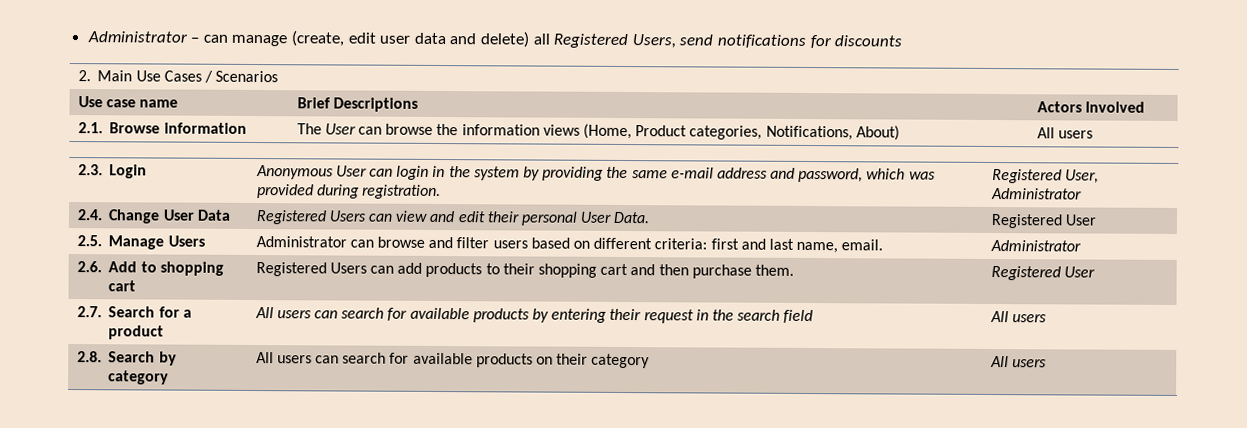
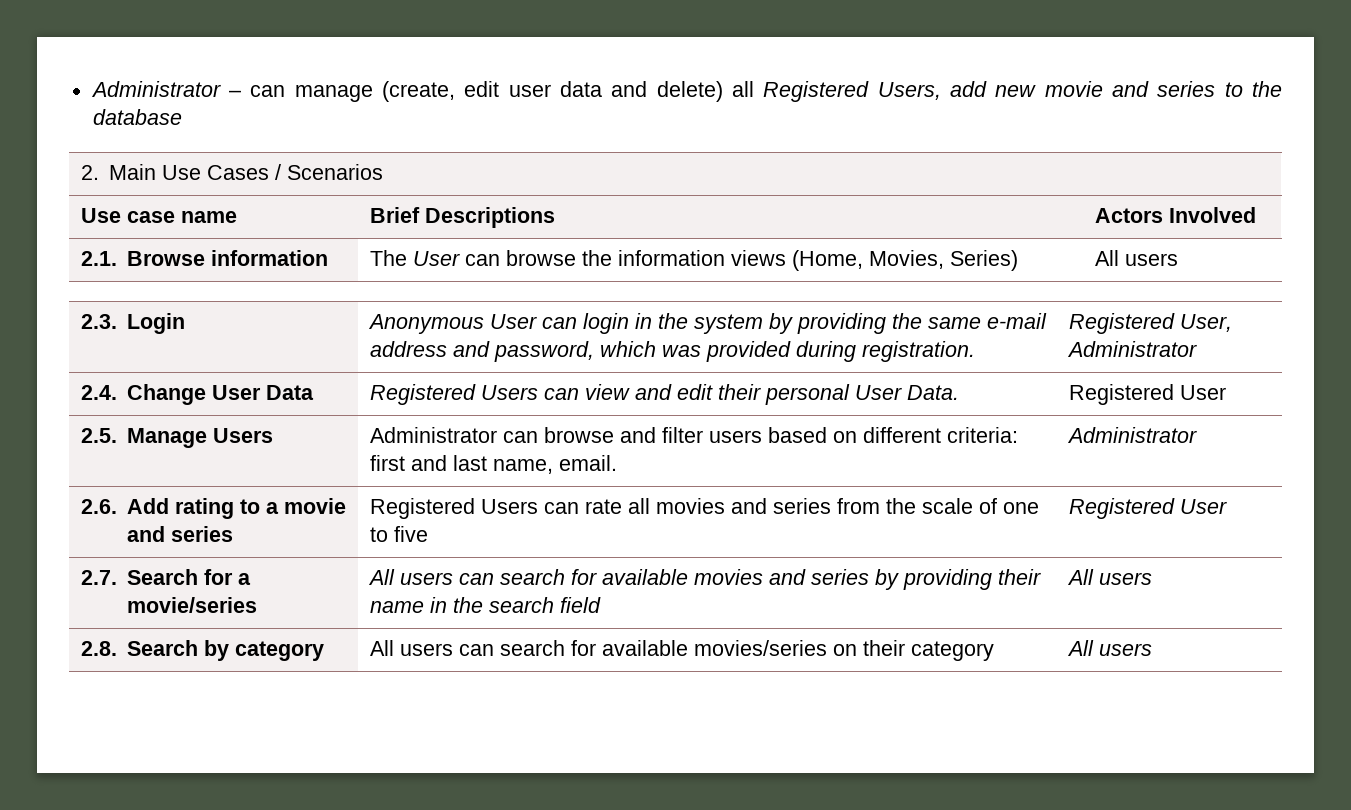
[679,34,903,49] send notifications for discounts -> [949,81,1282,97] [92,109,182,125] add new movie and series to the database
[635,125,900,141] Product categories, Notifications, About) -> [868,250,1018,271] Movies, Series)
[140,261,224,276] [108,280,137,292] [255,262,794,279] to shopping cart | Registered Users can add products to their shopping cart and then purchase them. -> [175,498,347,519] [127,526,234,542] [369,498,1039,519] [369,526,428,542] rating to a movie and series | Registered Users can rate all movies and series from the scale of one to five
[108,325,165,340] [254,307,694,324] product | All users can search for available products by entering their request -> [127,597,258,613] [367,569,1041,590] [369,601,424,613] movie/series | All users can search for available movies and series by providing their name
[475,353,533,368] products -> [693,640,827,656] movies/series

